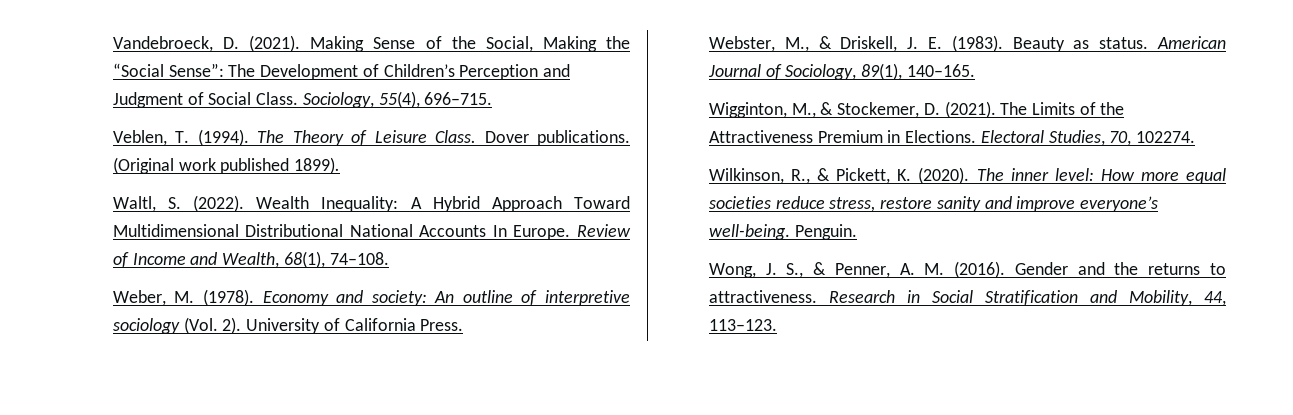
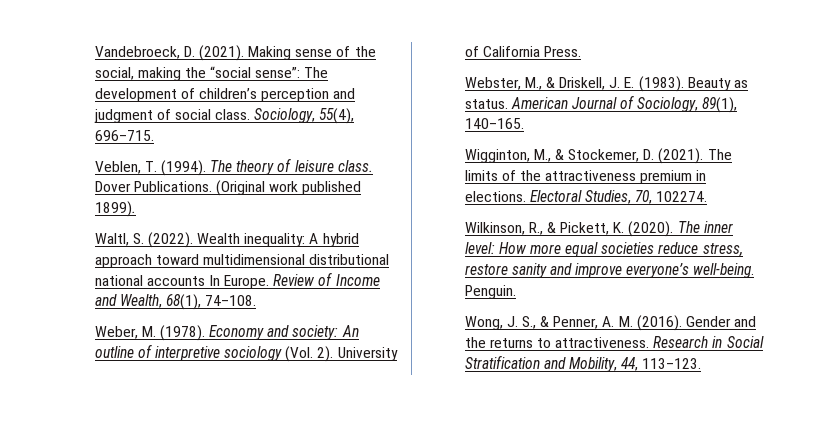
[373,36,630,52] [112,63,570,80] [112,92,299,108] Sense of the Social, Making the “Social Sense”: The Development of Children’s Perception and Judgment of Social Class. -> [295,46,376,57] [94,66,329,81] [94,88,356,102] [93,109,251,123] sense of the social, making the “social sense”: The development of children’s perception and judgment of social class.
[292,130,631,146] Theory of Leisure Class. Dover publications. -> [236,158,373,175] [94,181,212,192] theory of leisure class. Dover Publications.
[321,196,630,212] [112,224,487,237] Inequality: A Hybrid Approach Toward Multidimensional Distributional National Accounts -> [244,233,359,247] [94,254,390,268] [94,275,205,286] inequality: A hybrid approach toward multidimensional distributional national accounts
[1031,102,1125,115] [708,130,977,143] Limits of the Attractiveness Premium in Elections. -> [464,170,707,184] [464,191,526,202] limits of the attractiveness premium in elections.

